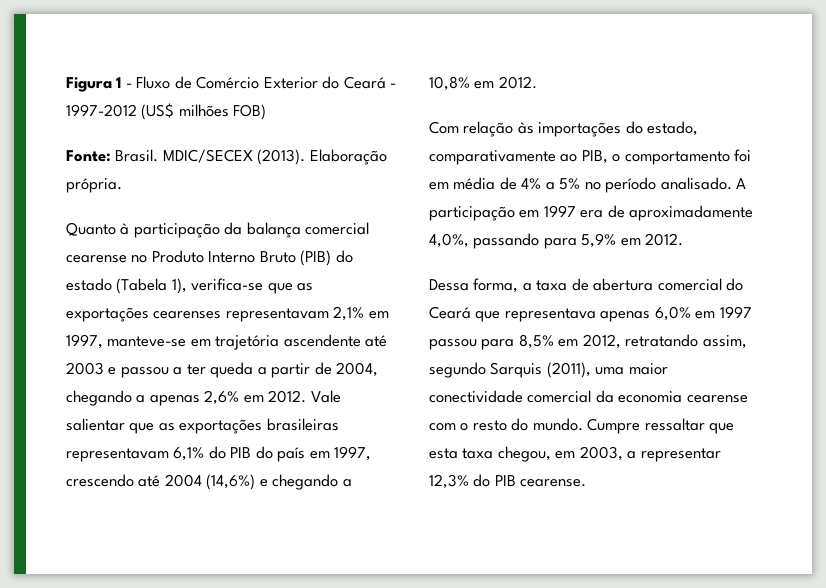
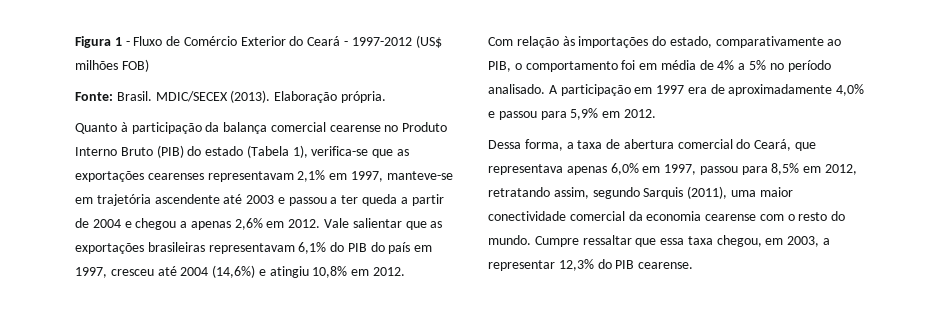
[336,362,379,377] [66,390,132,406] 2004, chegando -> [92,218,177,230] 2004 e chegou
[66,474,134,487] crescendo -> [110,269,154,276] cresceu
[272,474,352,490] chegando a -> [269,266,309,278] atingiu
[429,233,540,249] 4,0%, passando -> [836,84,865,96] [488,111,537,120] 4,0% e passou
[429,306,471,319] Ceará -> [754,139,792,151] Ceará,
[719,306,752,318] 1997 -> [664,164,697,175] 1997,
[429,448,458,459] esta -> [660,238,685,245] essa

